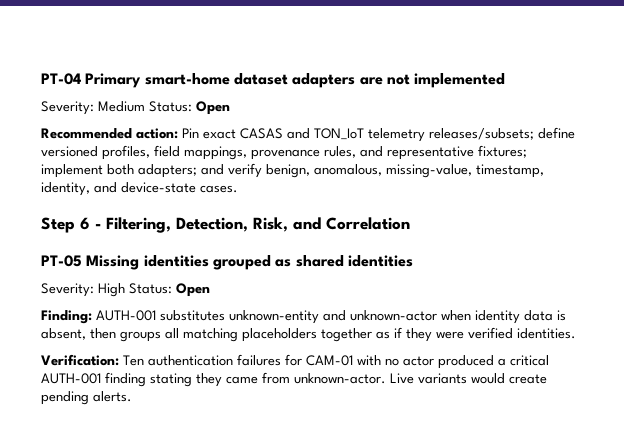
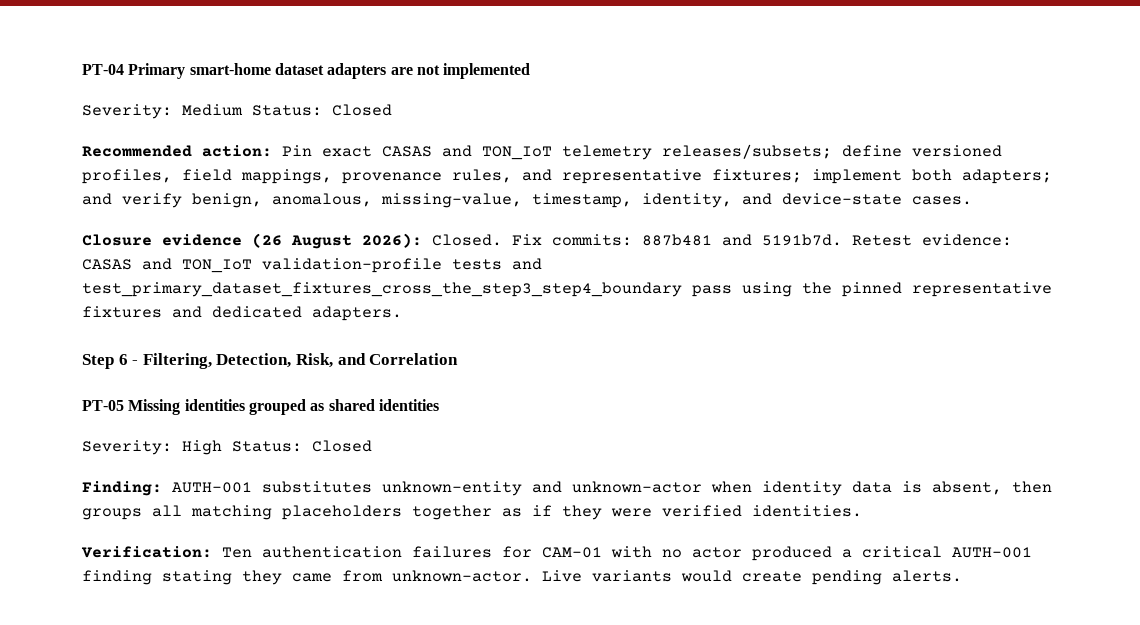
[196,101,230,115] Open -> [332,104,392,116] Closed
(238, 189) none -> [82,233,1012,249] [82,258,542,273] [82,282,1052,297] [82,306,402,321] // Closure evidence (26 August 2026): Closed. Fix commits: 887b481 and 5191b7d. Retest evidence: CASAS and TON_IoT validation-profile tests and test_primary_dataset_fixtures_cross_the_step3_step4_boundary pass using the pinned representative fixtures and dedicated adapters.
[176,283,210,297] Open -> [312,440,372,452] Closed

